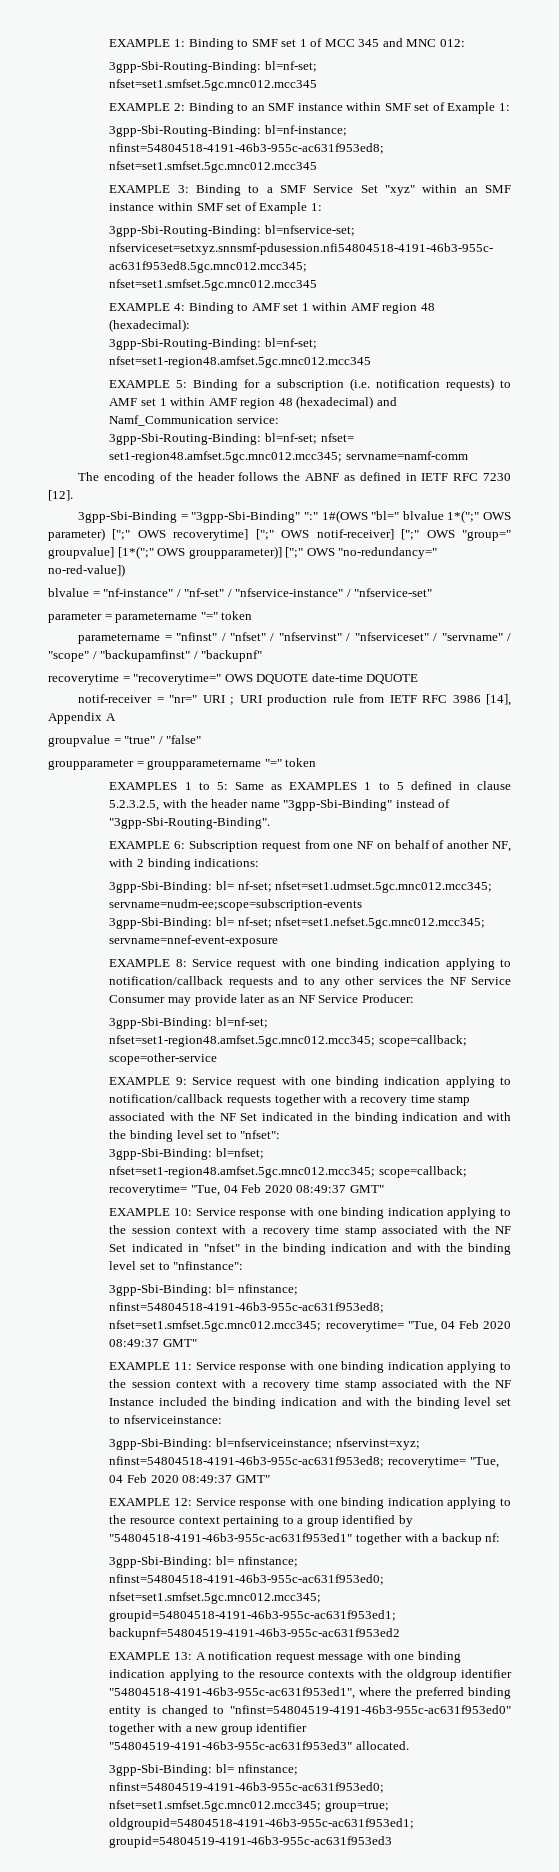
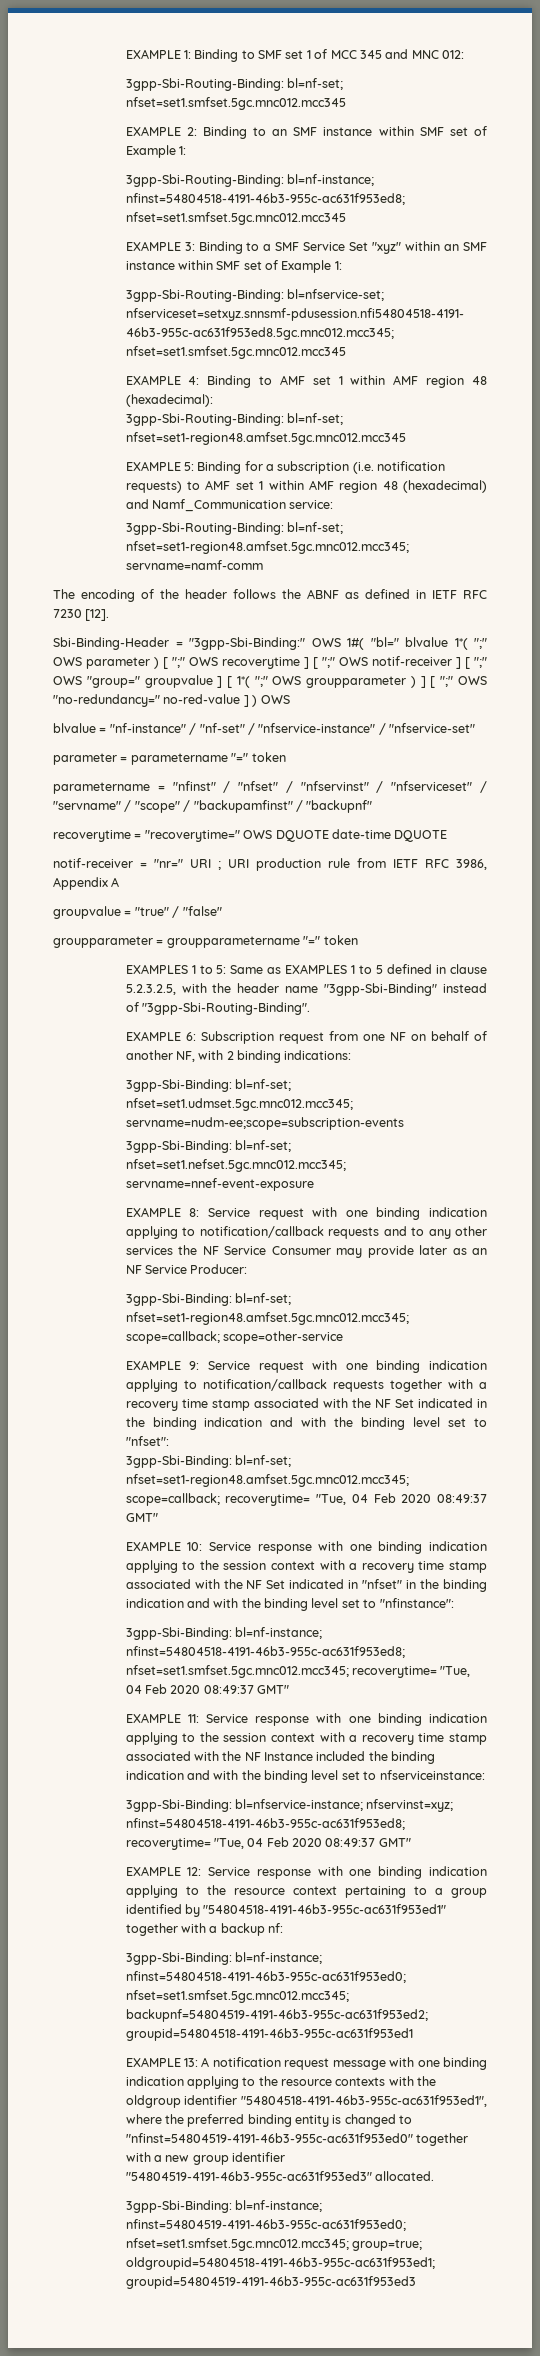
[320,433,354,442] [109,451,343,463] nfset= set1-region48.amfset.5gc.mnc012.mcc345; -> [125,541,409,554] nfset=set1-region48.amfset.5gc.mnc012.mcc345;
[78,510,511,523] [48,528,511,541] [48,546,438,559] [48,564,125,577] 3gpp-Sbi-Binding = "3gpp-Sbi-Binding" ":" 1#(OWS "bl=" blvalue 1*(";" OWS parameter) [";" OWS recoverytime] [";" OWS notif-receiver] [";" OWS "group=" groupvalue] [1*(";" OWS groupparameter)] [";" OWS "no-redundancy=" no-red-value]) -> [53,637,487,650] [53,656,487,669] [53,675,488,688] [53,694,290,707] Sbi-Binding-Header = "3gpp-Sbi-Binding:" OWS 1#( "bl=" blvalue 1*( ";" OWS parameter ) [ ";" OWS recoverytime ] [ ";" OWS notif-receiver ] [ ";" OWS "group=" groupvalue ] [ 1*( ";" OWS groupparameter ) ] [ ";" OWS "no-redundancy=" no-red-value ] ) OWS
[452,694,511,706] 3986 [14], -> [456,859,487,870] 3986,
[215,881,272,892] bl= nf-set; -> [234,1079,291,1091] bl=nf-set;
[215,917,272,928] bl= nf-set; -> [234,1140,291,1152] bl=nf-set;
[215,1148,264,1159] bl=nfset; -> [234,1455,291,1467] bl=nf-set;
[215,1284,298,1295] bl= nfinstance; -> [234,1627,322,1639] bl=nf-instance;
[215,1438,332,1449] bl=nfserviceinstance; -> [234,1799,363,1811] bl=nfservice-instance;
[215,1556,298,1567] [109,1574,385,1585] [109,1592,322,1604] [109,1610,397,1622] [109,1628,401,1640] bl= nfinstance; nfinst=54804518-4191-46b3-955c-ac631f953ed0; nfset=set1.smfset.5gc.mnc012.mcc345; groupid=54804518-4191-46b3-955c-ac631f953ed1; backupnf=54804519-4191-46b3-955c-ac631f953ed2 -> [234,1952,322,1964] [125,1971,406,1983] [125,1990,349,2003] [125,2009,428,2022] [125,2028,413,2041] bl=nf-instance; nfinst=54804518-4191-46b3-955c-ac631f953ed0; nfset=set1.smfset.5gc.mnc012.mcc345; backupnf=54804519-4191-46b3-955c-ac631f953ed2; groupid=54804518-4191-46b3-955c-ac631f953ed1
[215,1764,298,1775] bl= nfinstance; -> [234,2200,322,2212] bl=nf-instance;

